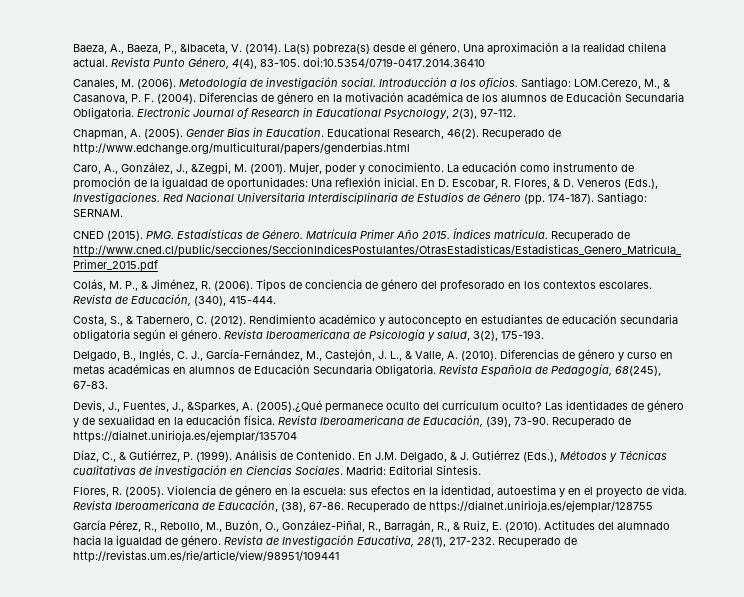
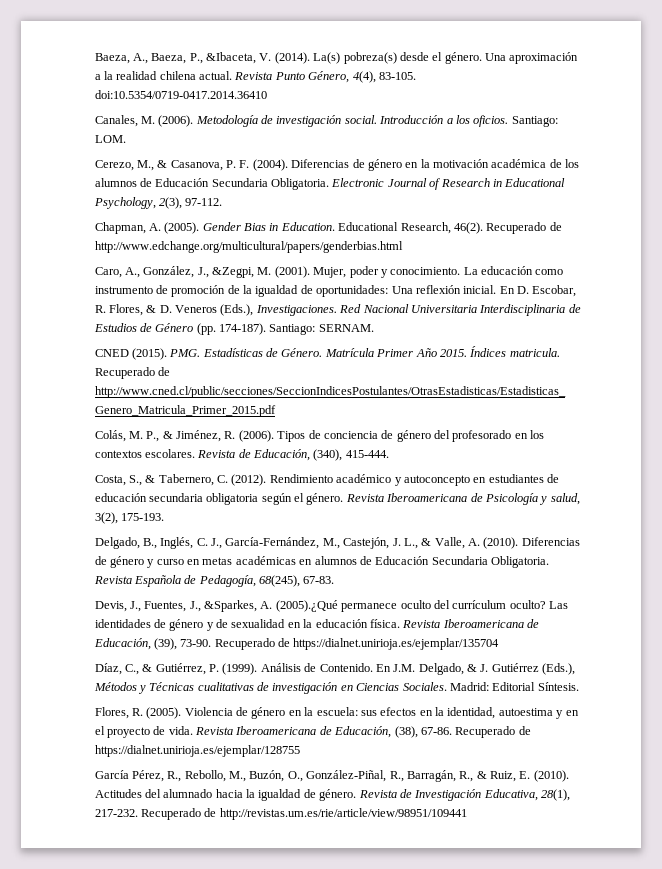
[574,79,642,89] LOM.Cerezo, -> [94,135,126,143] [94,160,134,171] LOM. // Cerezo,

